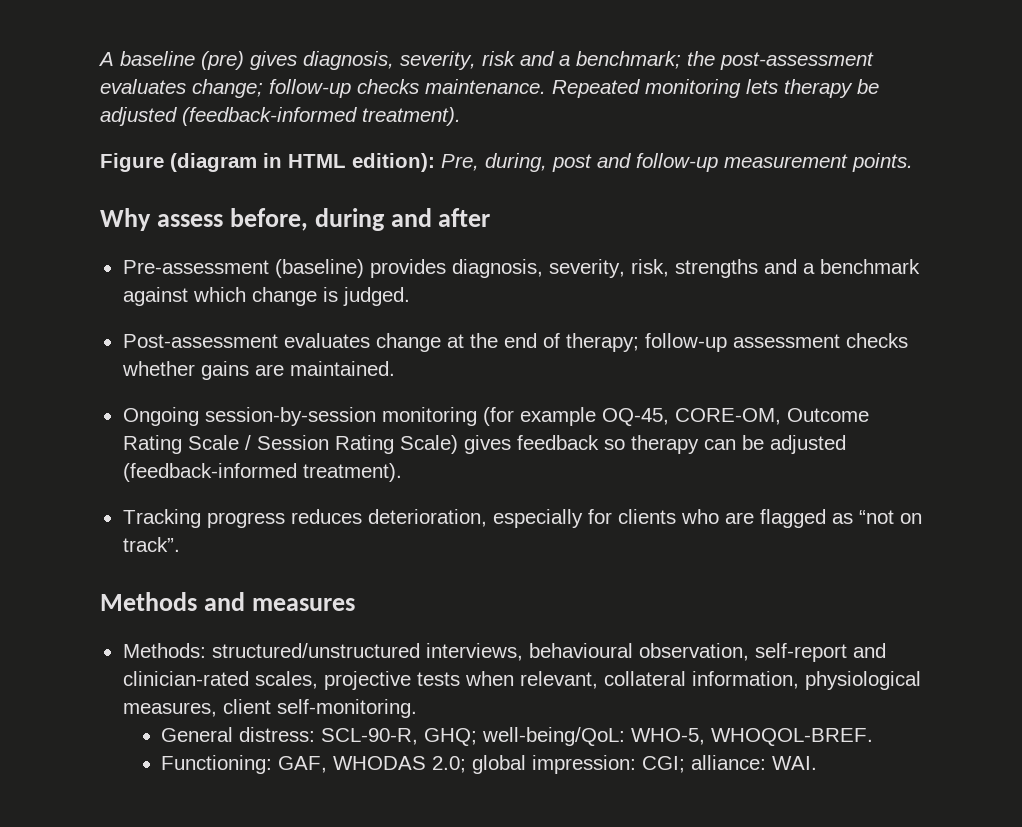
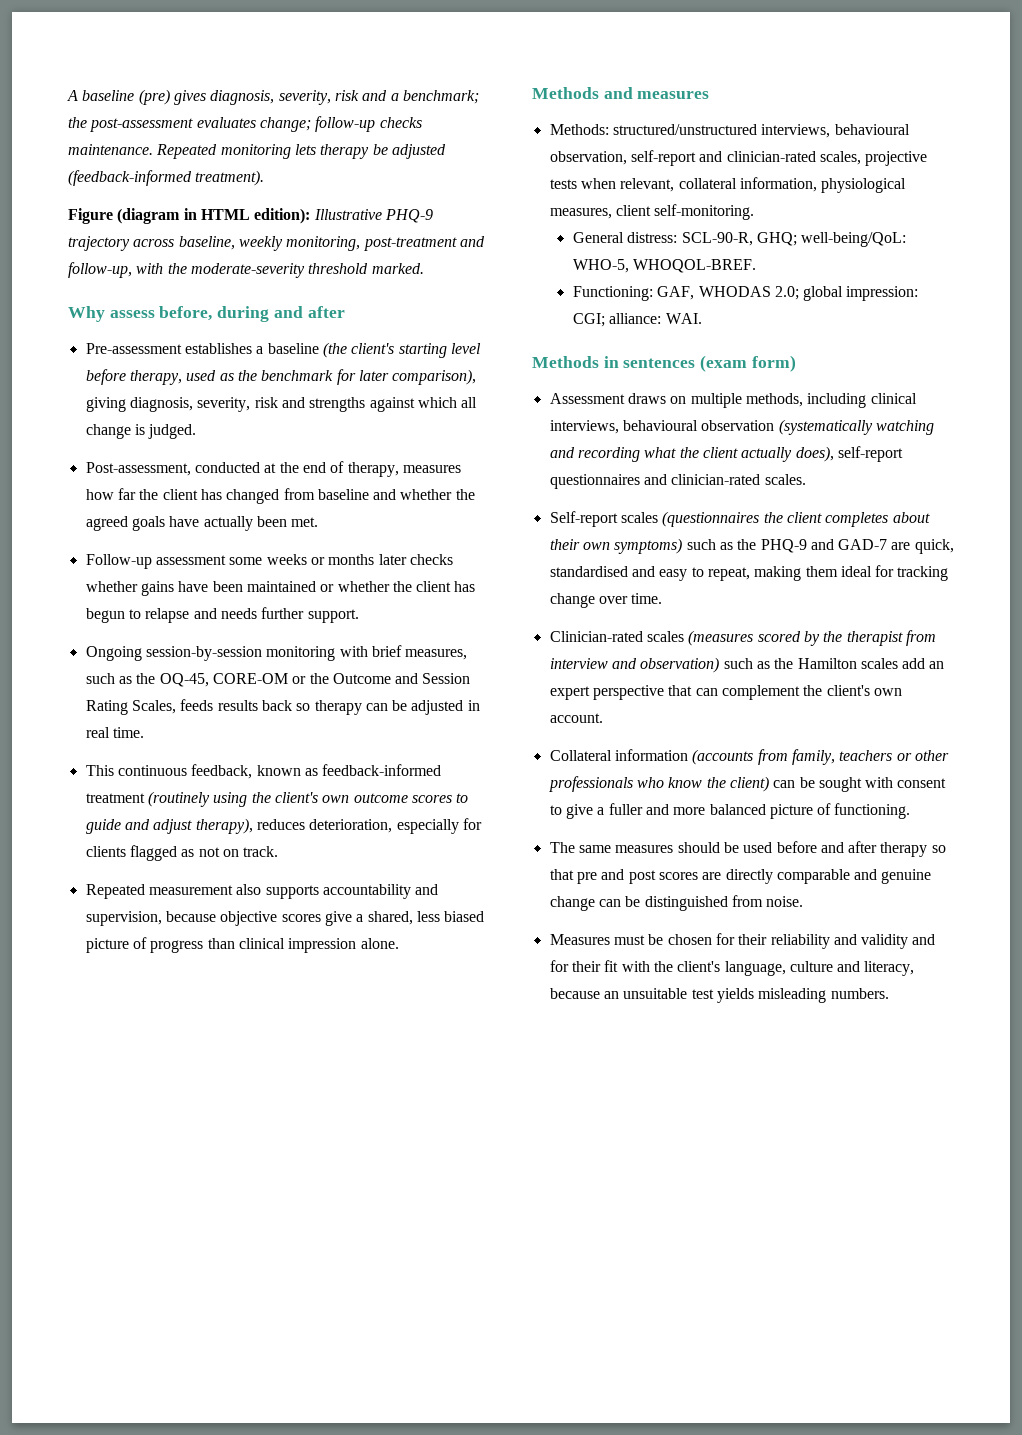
[441,153,913,172] Pre, during, post and follow-up measurement points. -> [313,209,433,223] [68,236,485,251] [68,262,424,278] Illustrative PHQ-9 trajectory across baseline, weekly monitoring, post-treatment and follow-up, with the moderate-severity threshold marked.
[274,259,920,278] (baseline) provides diagnosis, severity, risk, strengths and a benchmark -> [184,342,481,358] [85,369,477,385] [85,397,366,412] establishes a baseline (the client's starting level before therapy, used as the benchmark for later comparison), giving diagnosis, severity, risk and strengths
(246, 294) none -> [461,397,478,408] all
[122,333,441,352] Post-assessment evaluates change -> [85,462,260,476] Post-assessment, conducted
[565,333,908,352] [121,361,395,380] [122,407,869,426] [122,435,599,454] therapy; follow-up assessment checks whether gains are maintained. // Ongoing session-by-session monitoring (for example OQ-45, CORE-OM, Outcome Rating Scale / Session Rating Scale) gives feedback -> [347,462,461,477] [85,488,475,504] [85,516,319,531] [85,554,453,569] [85,581,476,596] [85,607,359,623] [85,645,468,661] [85,673,471,687] [85,699,292,715] therapy, measures how far the client has changed from baseline and whether the agreed goals have actually been met. // Follow-up assessment some weeks or months later checks whether gains have been maintained or whether the client has begun to relapse and needs further support. // Ongoing session-by-session monitoring with brief measures, such as the OQ-45, CORE-OM or the Outcome and Session Rating Scales, feeds results back
[122,463,402,482] [122,509,285,528] (feedback-informed treatment). // Tracking progress -> [467,700,480,711] [85,727,144,738] [85,764,442,779] [85,791,469,807] [85,818,253,834] in real time. // This continuous feedback, known as feedback-informed treatment (routinely using the client's own outcome scores to guide and adjust therapy),
[680,509,922,528] [122,537,180,552] who are flagged as “not on track”. -> [129,845,279,861] [85,884,439,899] [85,911,485,926] [85,937,399,953] flagged as not on track. // Repeated measurement also supports accountability and supervision, because objective scores give a shared, less biased picture of progress than clinical impression alone.
(818, 763) none -> [532,355,796,372] [549,393,917,408] [549,419,934,435] [549,446,903,462] [549,474,806,489] [549,511,930,527] [549,538,954,554] [549,565,949,581] [549,593,663,608] [549,630,936,646] [549,657,945,673] [549,685,902,700] [549,713,603,723] [549,749,949,765] [548,776,947,792] [549,803,911,819] [549,841,946,857] [549,869,932,884] [549,895,804,911] [549,933,936,949] [549,960,915,976] [549,988,889,1003] // Methods in sentences (exam form) // Assessment draws on multiple methods, including clinical interviews, behavioural observation (systematically watching and recording what the client actually does), self-report questionnaires and clinician-rated scales. // Self-report scales (questionnaires the client completes about their own symptoms) such as the PHQ-9 and GAD-7 are quick, standardised and easy to repeat, making them ideal for tracking change over time. // Clinician-rated scales (measures scored by the therapist from interview and observation) such as the Hamilton scales add an expert perspective that can complement the client's own account. // Collateral information (accounts from family, teachers or other professionals who know the client) can be sought with consent to give a fuller and more balanced picture of functioning. // The same measures should be used before and after therapy so that pre and post scores are directly comparable and genuine change can be distinguished from noise. // Measures must be chosen for their reliability and validity and for their fit with the client's language, culture and literacy, because an unsuitable test yields misleading numbers.

